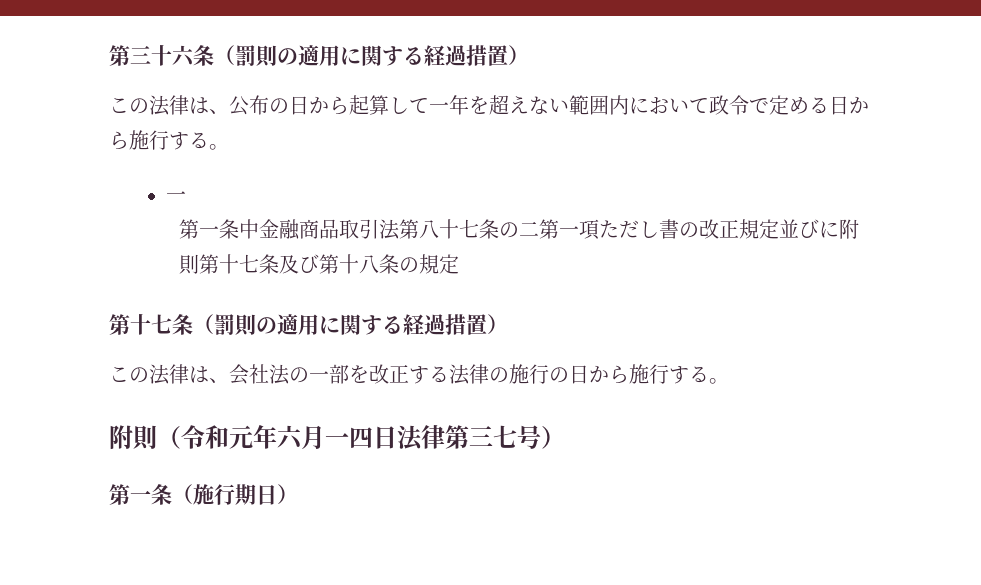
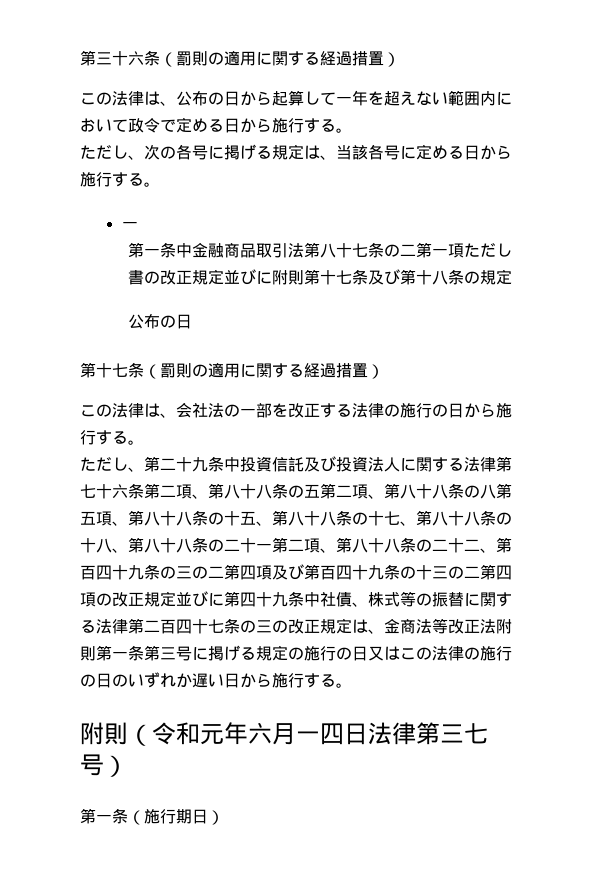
(229, 147) none -> [80,144,512,160] [80,172,160,187] // ただし、次の各号に掲げる規定は、当該各号に定める日から施行する。
(459, 264) none -> [127,313,192,329] // 公布の日
(729, 381) none -> [80,456,512,472] [80,483,512,499] [80,510,512,526] [80,537,512,553] [80,564,512,580] [80,591,512,607] [80,618,512,634] [80,645,512,661] [80,672,352,688] // ただし、第二十九条中投資信託及び投資法人に関する法律第七十六条第二項、第八十八条の五第二項、第八十八条の八第五項、第八十八条の十五、第八十八条の十七、第八十八条の十八、第八十八条の二十一第二項、第八十八条の二十二、第百四十九条の三の二第四項及び第百四十九条の十三の二第四項の改正規定並びに第四十九条中社債、株式等の振替に関する法律第二百四十七条の三の改正規定は、金商法等改正法附則第一条第三号に掲げる規定の施行の日又はこの法律の施行の日のいずれか遅い日から施行する。

